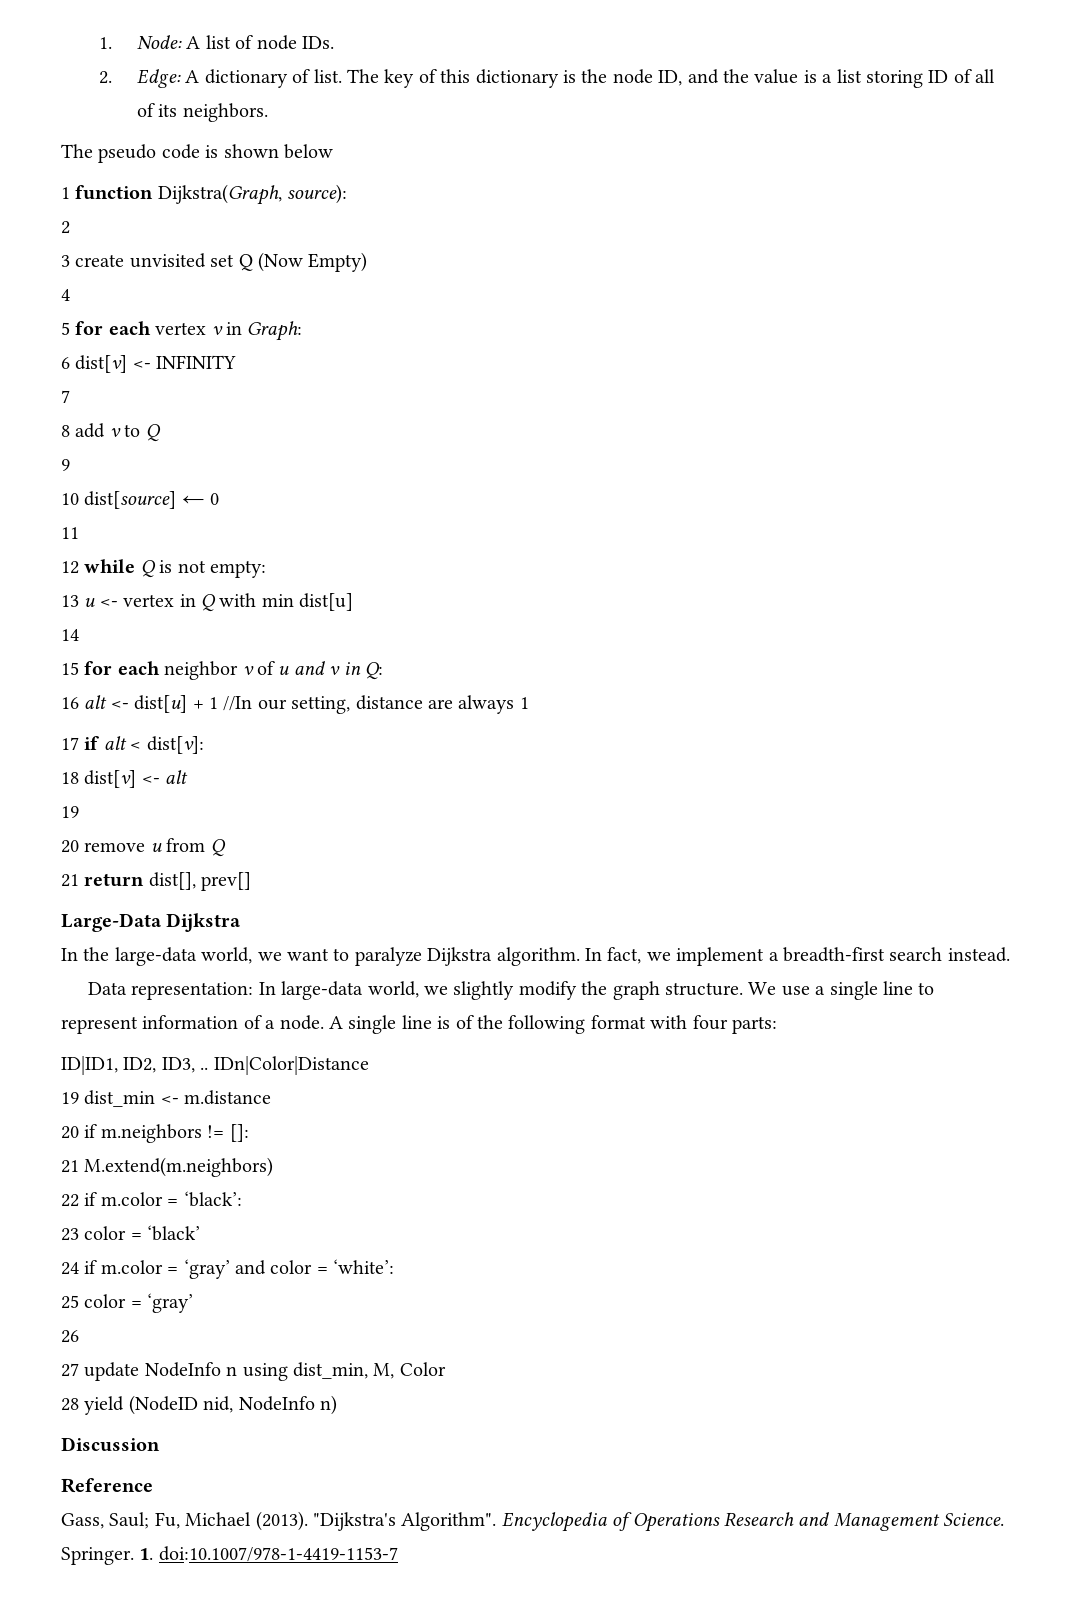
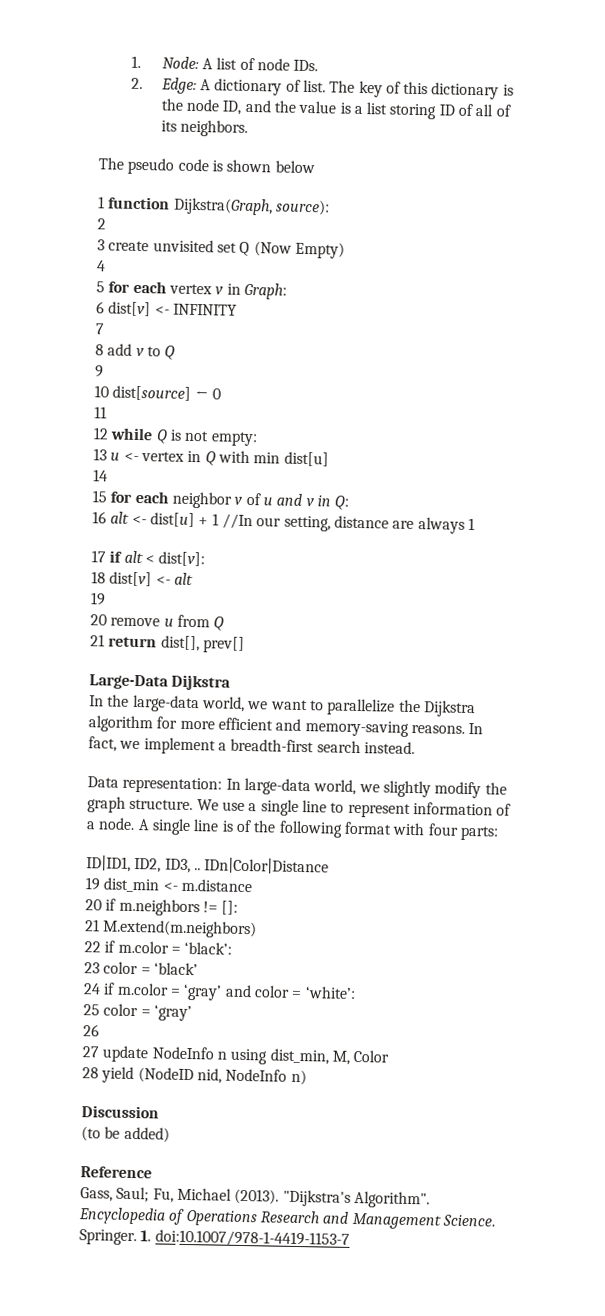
[354,947,580,966] paralyze Dijkstra algorithm. -> [326,698,476,718] [88,715,465,737] parallelize the Dijkstra algorithm for more efficient and memory-saving reasons.
(160, 1444) none -> [81,1126,170,1143] // (to be added)

